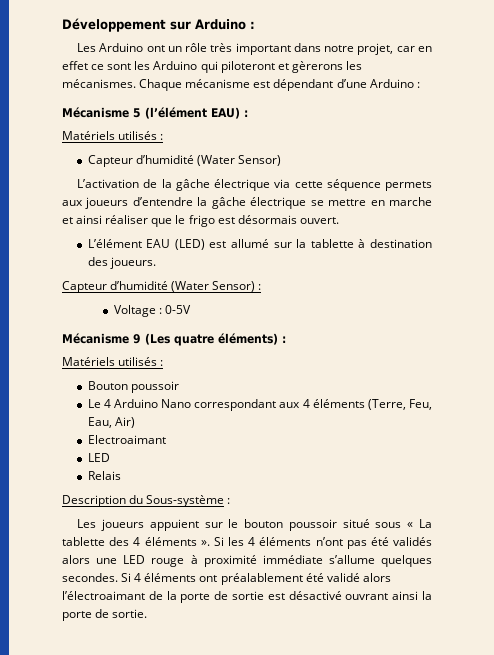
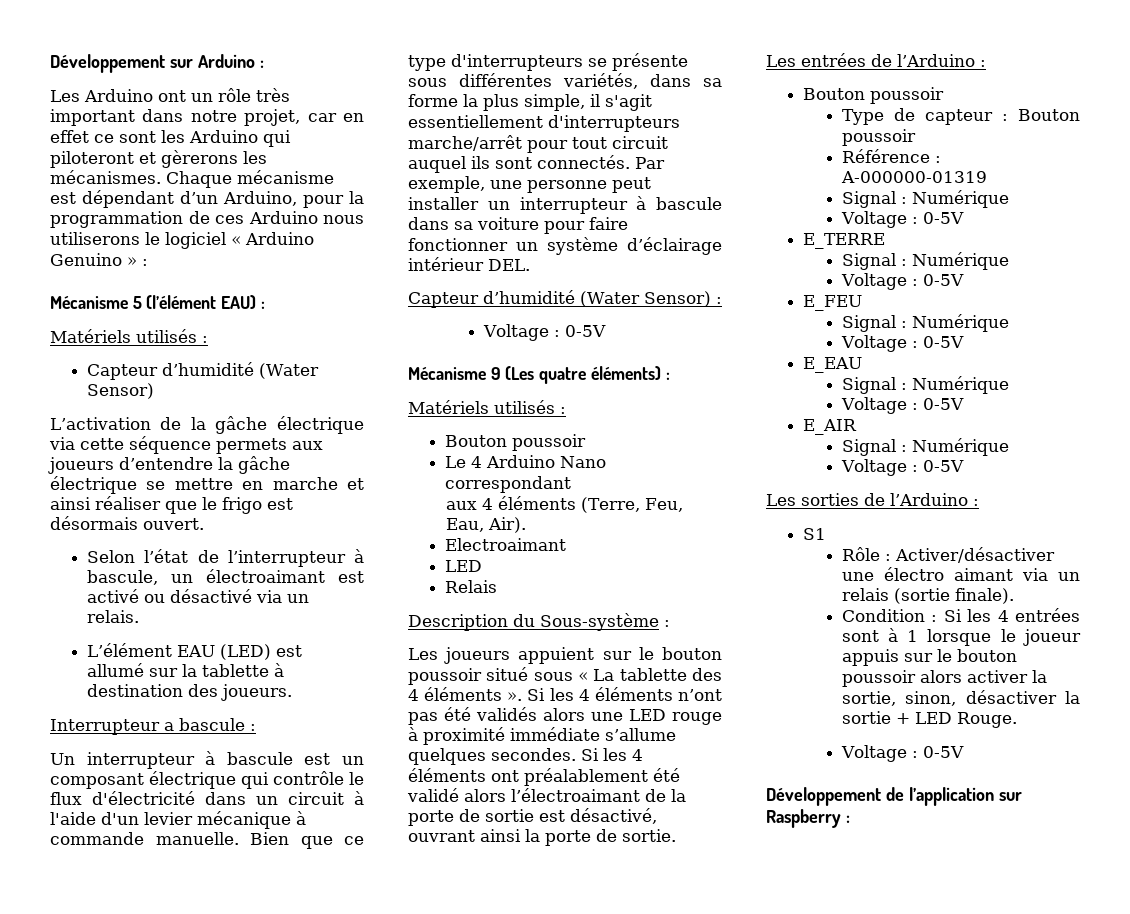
[336,79,414,88] d’une Arduino -> [180,191,364,208] [50,211,364,228] [50,232,314,249] [50,253,137,266] d’un Arduino, pour la programmation de ces Arduino nous utiliserons le logiciel « Arduino Genuino »
(339, 220) none -> [87,549,365,567] [87,569,364,585] [87,589,310,603] [87,610,140,623] // Selon l’état de l’interrupteur à bascule, un électroaimant est activé ou désactivé via un relais.
(156, 263) none -> [50,718,256,735] [50,751,364,769] [50,771,364,789] [50,791,364,805] [50,811,306,829] [50,832,364,849] [408,53,688,71] [408,73,722,89] [408,94,652,111] [408,115,680,132] [408,135,668,153] [408,155,665,173] [408,176,651,193] [408,196,722,214] [408,217,628,234] [408,237,722,255] [408,257,530,271] // Interrupteur a bascule : // Un interrupteur à bascule est un composant électrique qui contrôle le flux d'électricité dans un circuit à l'aide d'un levier mécanique à commande manuelle. Bien que ce type d'interrupteurs se présente sous différentes variétés, dans sa forme la plus simple, il s'agit essentiellement d'interrupteurs marche/arrêt pour tout circuit auquel ils sont connectés. Par exemple, une personne peut installer un interrupteur à bascule dans sa voiture pour faire fonctionner un système d’éclairage intérieur DEL.
(277, 405) none -> (572, 484) //
[114,417,135,428] Air) -> [488,517,527,533] Air).
(132, 577) none -> [603,748,627,761] les
[288,591,342,600] désactivé -> [570,808,657,824] désactivé,
(148, 613) none -> [766,53,986,67] [803,87,945,104] [841,108,1080,125] [841,129,916,146] [841,149,941,163] [840,171,987,183] [841,190,1009,208] [840,211,964,228] [803,233,886,249] [841,252,1009,270] [840,273,964,290] [803,295,863,311] [841,314,1009,332] [840,335,964,352] [803,357,863,373] [841,376,1009,394] [840,397,964,414] [803,419,858,435] [841,438,1009,456] [840,459,964,476] [766,493,979,506] [803,528,827,540] [841,547,1055,563] [841,567,1080,581] [841,588,1014,604] [841,608,1080,622] [841,628,1081,646] [841,649,1017,666] [841,670,1047,687] [841,690,1080,706] [841,711,1017,728] [840,745,964,762] [766,787,1022,806] [766,809,850,828] // Les entrées de l’Arduino : // Bouton poussoir // Type de capteur : Bouton poussoir // Référence : A-000000-01319 // Signal : Numérique // Voltage : 0-5V // E_TERRE // Signal : Numérique // Voltage : 0-5V // E_FEU // Signal : Numérique // Voltage : 0-5V // E_EAU // Signal : Numérique // Voltage : 0-5V // E_AIR // Signal : Numérique // Voltage : 0-5V // Les sorties de l’Arduino : // S1 // Rôle : Activer/désactiver une électro aimant via un relais (sortie finale). // Condition : Si les 4 entrées sont à 1 lorsque le joueur appuis sur le bouton poussoir alors activer la sortie, sinon, désactiver la sortie + LED Rouge. // Voltage : 0-5V // Développement de l’application sur Raspberry :

